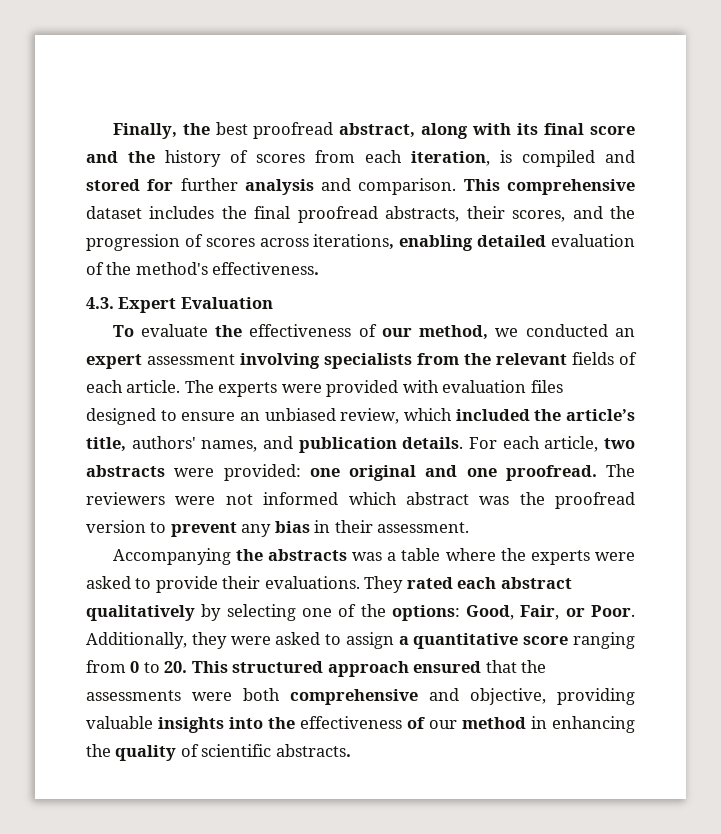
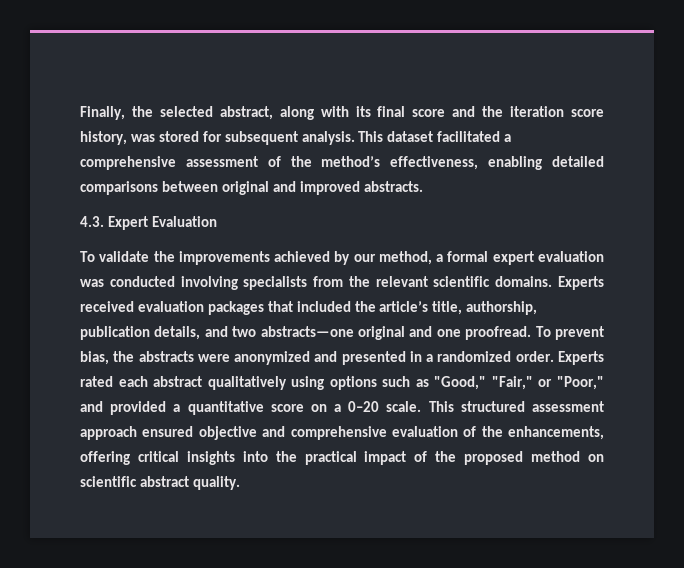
[215,122,334,139] best proofread -> [159,106,213,117] selected
[165,150,635,167] [86,178,635,195] [86,206,635,223] [86,234,636,251] [86,262,320,275] [86,297,273,313] [112,324,636,340] [86,354,235,369] history of scores from each iteration, is compiled and stored for further analysis and comparison. This comprehensive dataset includes the final proofread abstracts, their scores, and the progression of scores across iterations, enabling detailed evaluation of the method's effectiveness. // 4.3. Expert Evaluation // To evaluate the effectiveness of our method, we conducted an expert assessment -> [510,106,604,117] [80,131,512,145] [80,156,604,170] [80,181,423,195] [80,216,217,230] [80,251,604,265] [80,276,175,287] iteration score history, was stored for subsequent analysis. This dataset facilitated a comprehensive assessment of the method’s effectiveness, enabling detailed comparisons between original and improved abstracts. // 4.3. Expert Evaluation // To validate the improvements achieved by our method, a formal expert evaluation was conducted
[572,352,637,365] [86,380,563,397] [86,408,635,425] [86,436,635,453] [86,464,635,481] [86,492,635,509] [86,520,470,537] [112,548,635,565] [86,576,572,593] [86,604,636,621] [86,632,635,649] [86,660,188,673] fields of each article. The experts were provided with evaluation files designed to ensure an unbiased review, which included the article’s title, authors' names, and publication details. For each article, two abstracts were provided: one original and one proofread. The reviewers were not informed which abstract was the proofread version to prevent any bias in their assessment. // Accompanying the abstracts was a table where the experts were asked to provide their evaluations. They rated each abstract qualitatively by selecting one of the options: Good, Fair, or Poor. Additionally, they were asked to assign a quantitative score ranging from 0 to 20. -> [433,276,604,290] [80,301,538,315] [80,326,604,340] [80,351,604,365] [80,376,604,390] [80,401,422,415] scientific domains. Experts received evaluation packages that included the article’s title, authorship, publication details, and two abstracts—one original and one proofread. To prevent bias, the abstracts were anonymized and presented in a randomized order. Experts rated each abstract qualitatively using options such as "Good," "Fair," or "Poor," and provided a quantitative score on a 0–20 scale.
(324, 667) none -> [532,401,604,412] assessment
[485,660,547,673] [86,688,635,705] [86,716,635,733] [86,744,351,761] that the assessments were both comprehensive and objective, providing valuable insights into the effectiveness of our method in enhancing the quality of scientific abstracts. -> [198,426,604,440] [80,451,605,465] [80,476,240,490] objective and comprehensive evaluation of the enhancements, offering critical insights into the practical impact of the proposed method on scientific abstract quality.

